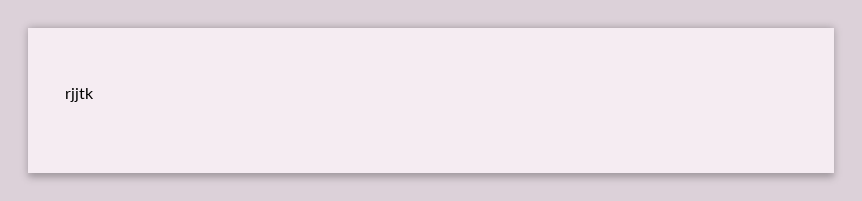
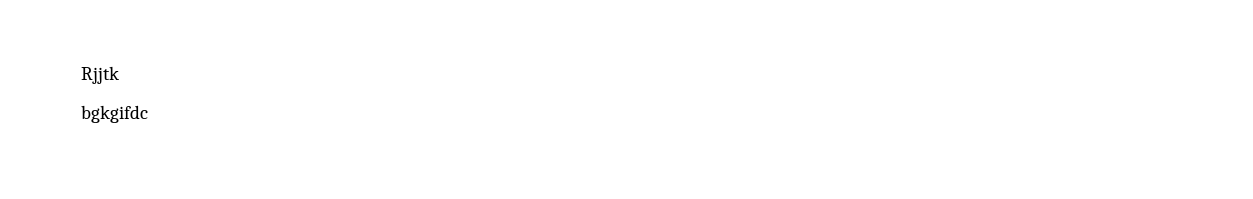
[65,88,94,102] rjjtk -> [81,66,120,84] [81,105,148,123] Rjjtk // bgkgifdc

